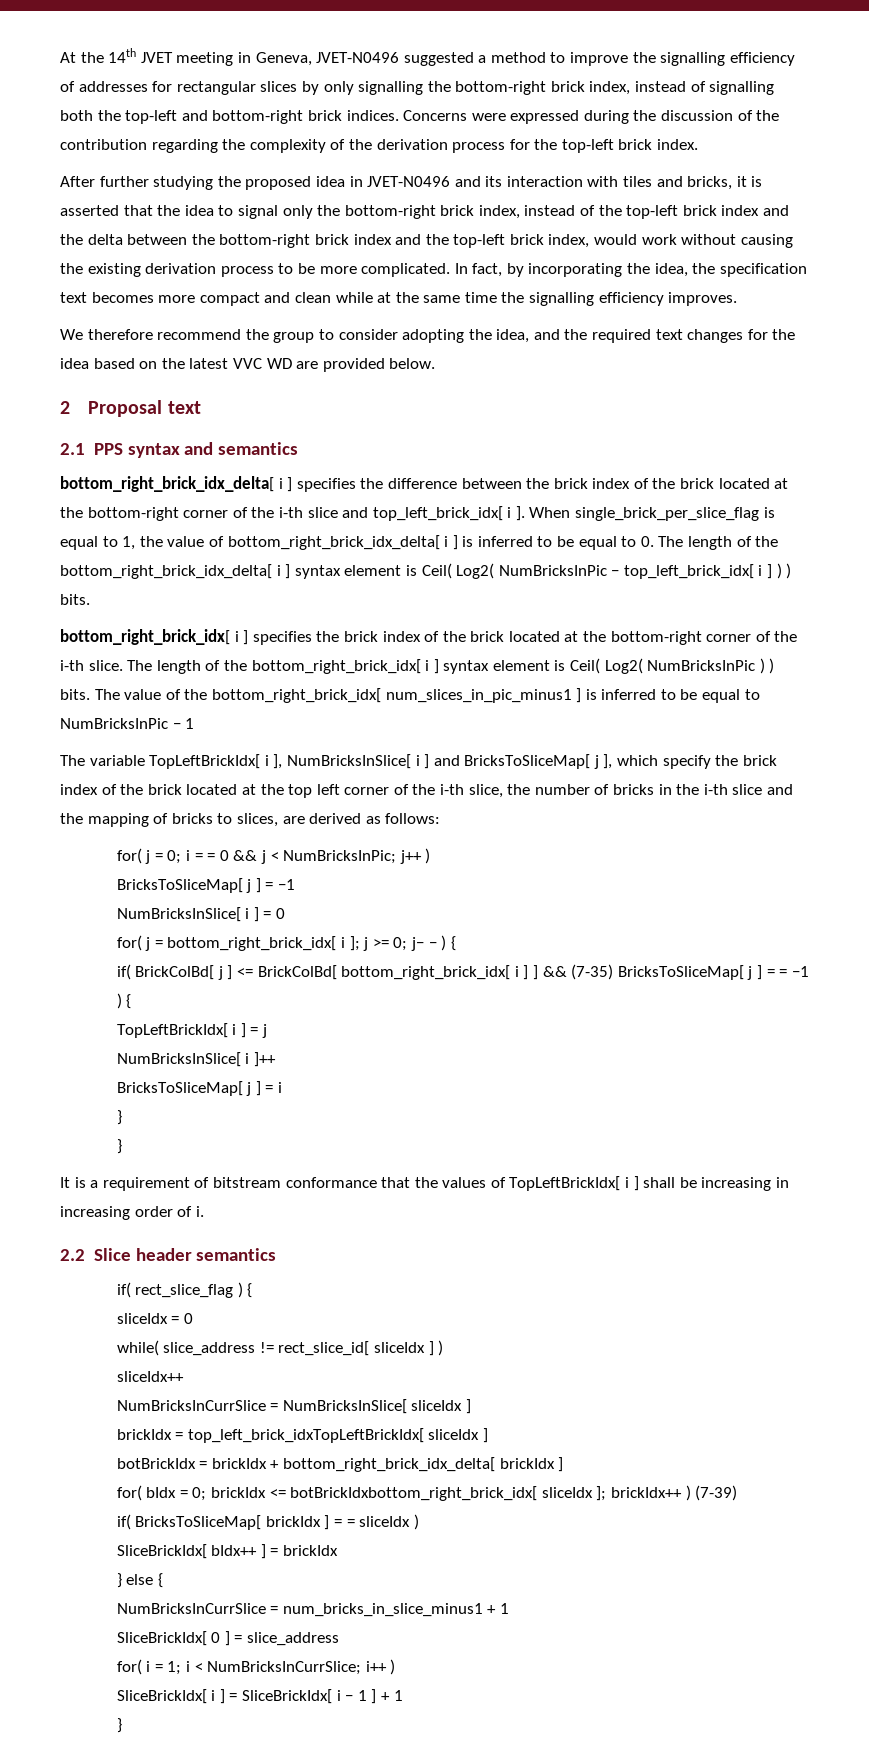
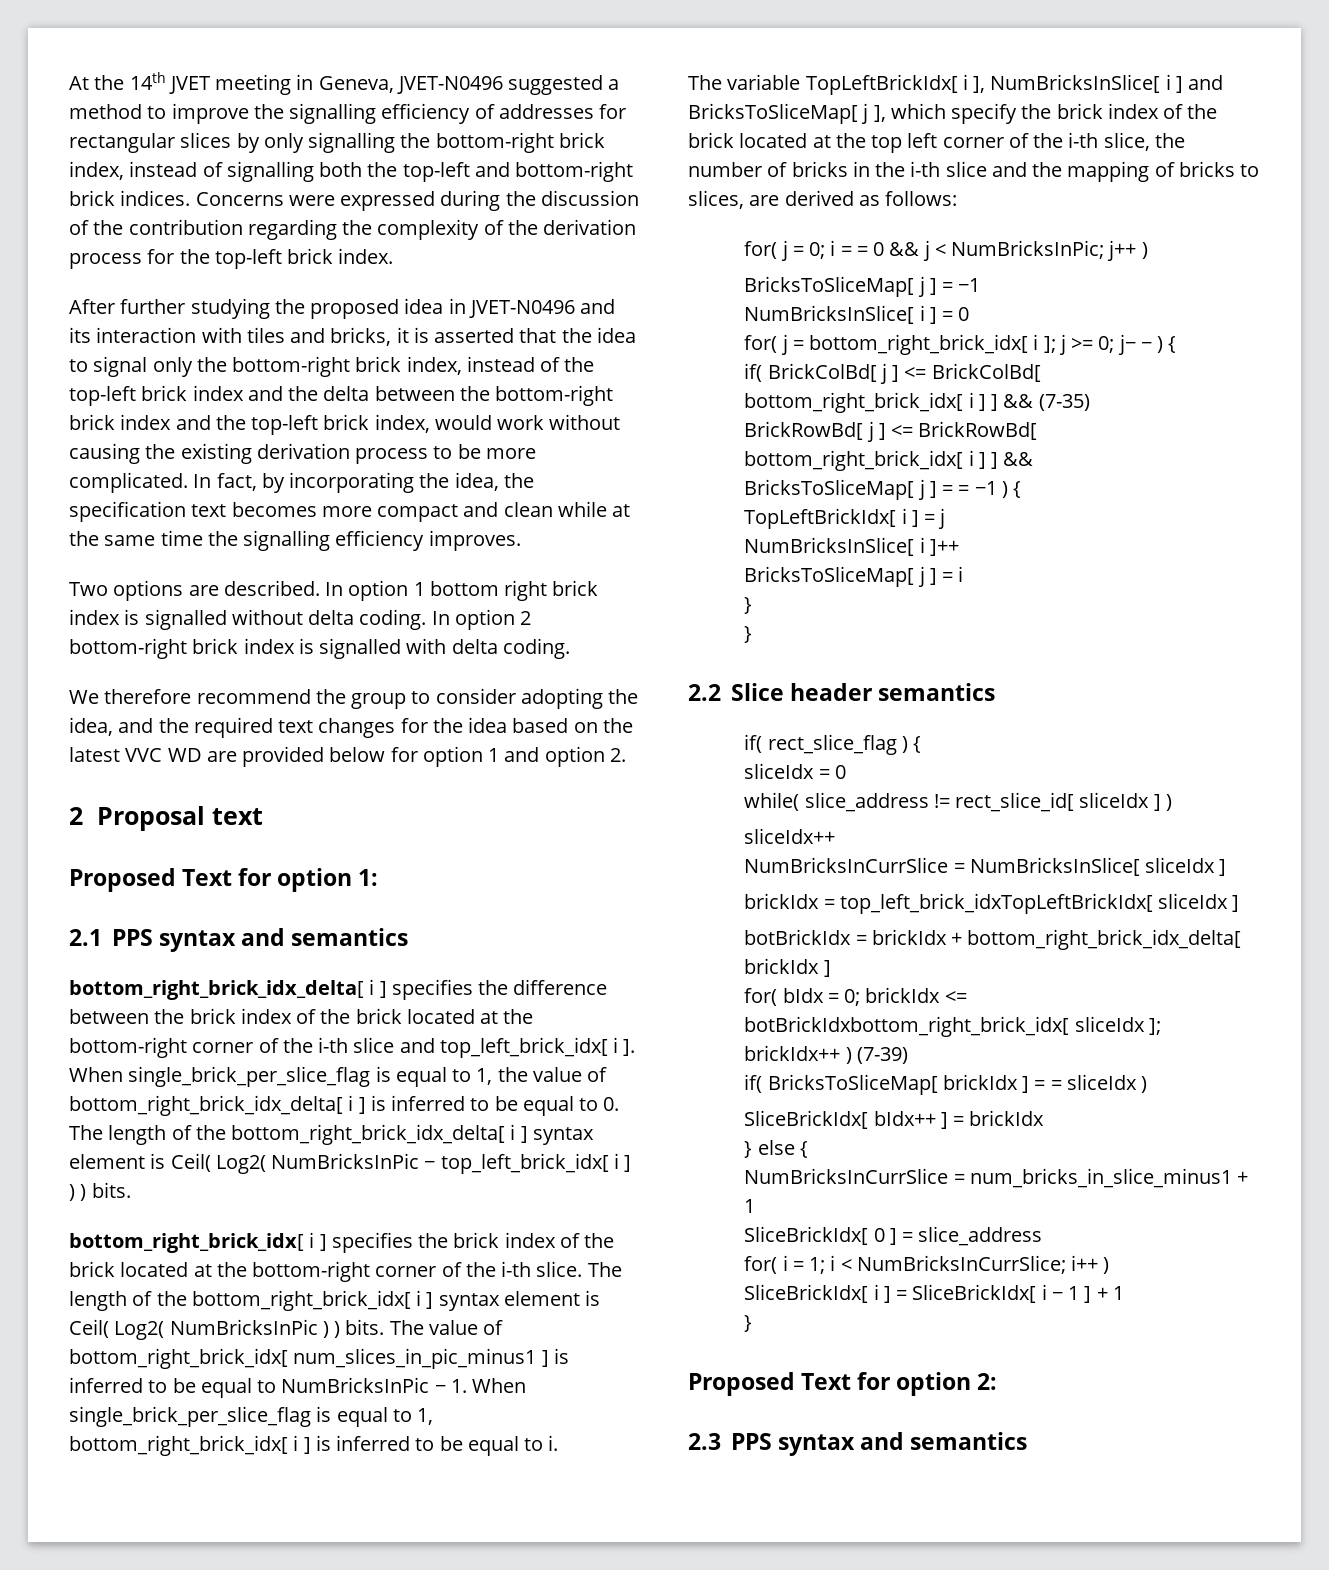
(738, 299) none -> [69,580,599,601] [69,609,532,630] [69,638,570,659] // Two options are described. In option 1 bottom right brick index is signalled without delta coding. In option 2 bottom-right brick index is signalled with delta coding.
[389,358,436,369] [60,400,201,417] below. // 2 Proposal text -> [329,746,626,767] [69,806,264,831] [69,868,379,892] below for option 1 and option 2. // 2 Proposal text // Proposed Text for option 1:
[184,689,208,700] the -> (504, 1327) none
[185,718,195,729] 1 -> [450,1378,527,1393] [69,1406,434,1427] [69,1435,559,1456] 1. When single_brick_per_slice_flag is equal to 1, bottom_right_brick_idx[ i ] is inferred to be equal to i.
(614, 972) none -> [744,421,1038,442] [744,450,1034,471] // BrickRowBd[ j ] <= BrickRowBd[ bottom_right_brick_idx[ i ] ] && //
[60,1176,790,1191] [60,1206,204,1220] // It is a requirement of bitstream conformance that the values of TopLeftBrickIdx[ i ] shall be increasing in increasing order of i. -> (753, 634) none
(122, 1725) none -> [688,1372,998,1396] [688,1432,1027,1456] // Proposed Text for option 2: // 2.3 PPS syntax and semantics

